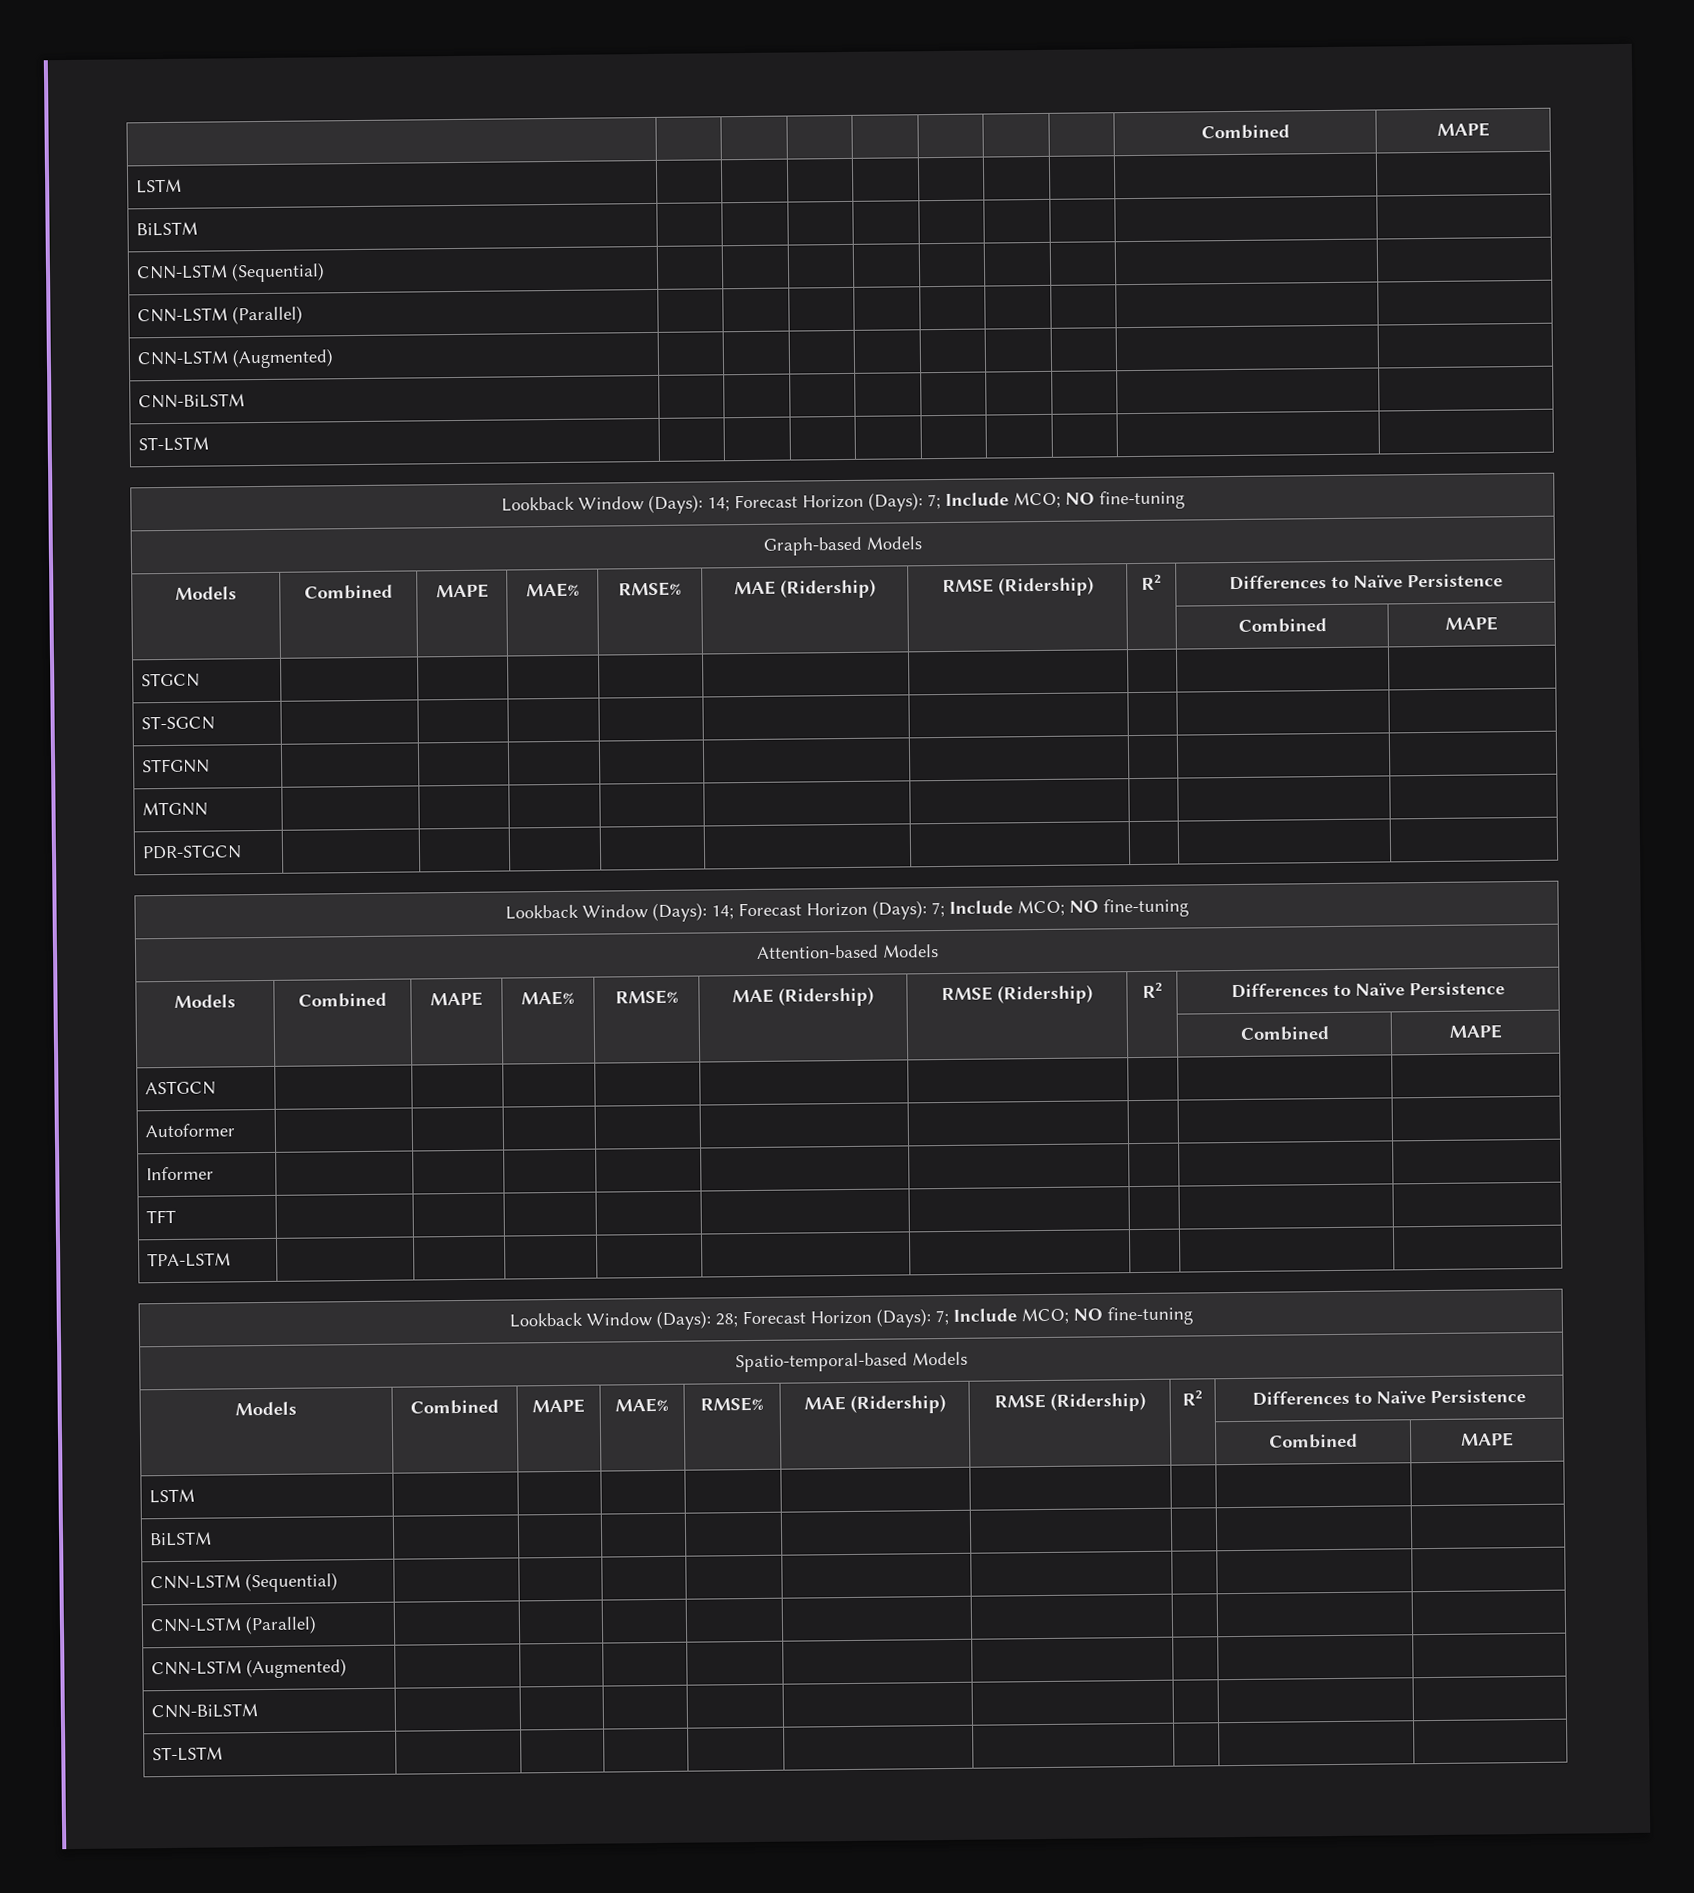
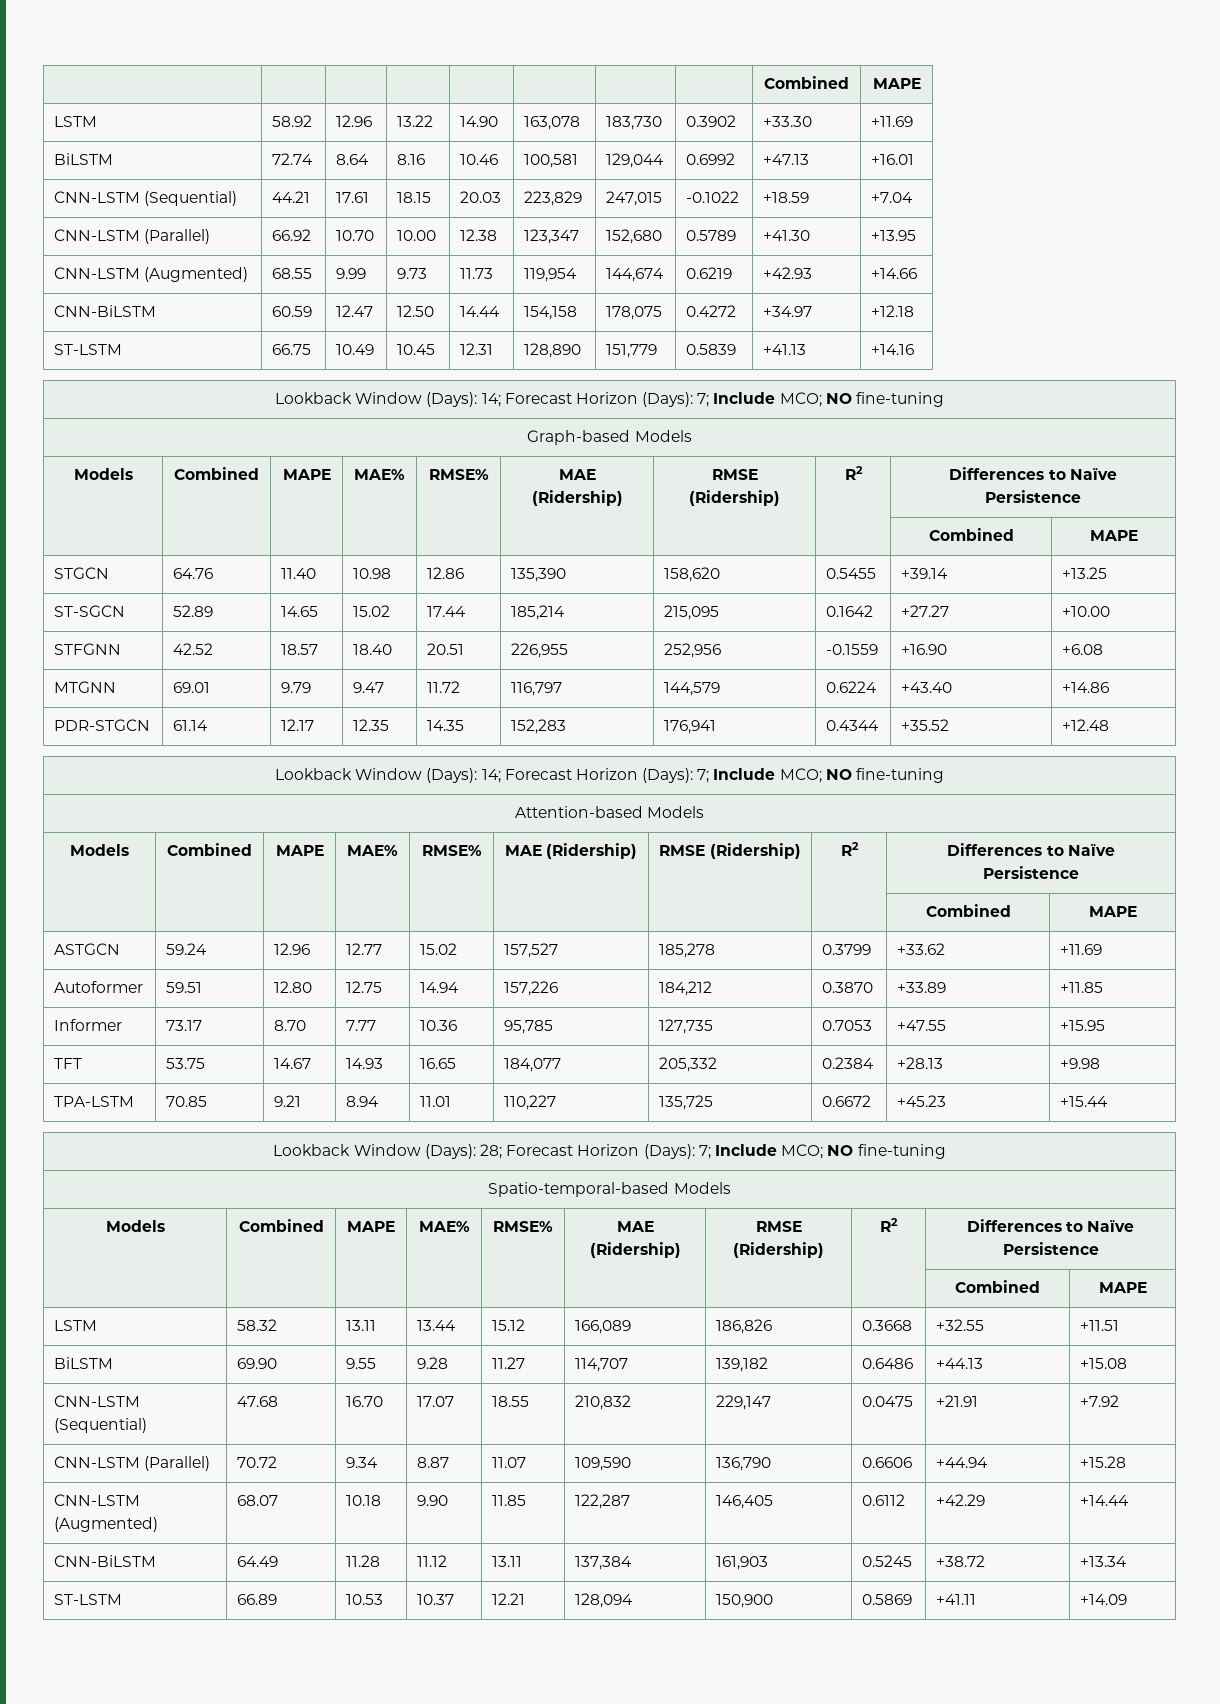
[1200,124,1290,140] [1436,122,1490,137] [135,178,182,194] [135,221,198,237] [135,262,325,283] [136,305,303,325] [136,348,334,369] [137,393,245,409] [137,436,209,452] | | | | | | | | Combined | MAPE // LSTM | | | | | | | | | // BiLSTM | | | | | | | | | // CNN-LSTM (Sequential) | | | | | | | | | // CNN-LSTM (Parallel) | | | | | | | | | // CNN-LSTM (Augmented) | | | | | | | | | // CNN-BiLSTM | | | | | | | | | // ST-LSTM | | | | | | | | | -> [764,76,849,89] [872,78,921,89] [54,116,98,127] [272,115,313,127] [336,115,373,127] [397,115,434,127] [460,116,499,127] [524,116,581,130] [606,116,663,130] [686,115,737,127] [763,116,813,127] [871,116,914,127] [54,153,114,165] [272,153,314,165] [336,154,370,165] [397,154,426,165] [460,154,499,165] [524,154,579,168] [606,153,665,168] [686,153,736,165] [763,154,810,165] [871,154,915,165] [54,191,238,206] [272,191,311,203] [336,192,370,203] [397,192,432,203] [460,191,502,203] [524,191,583,206] [606,191,663,206] [686,191,740,203] [763,192,810,203] [871,192,914,203] [54,229,211,244] [272,229,312,241] [336,230,375,241] [397,230,437,241] [460,229,498,241] [524,229,580,244] [606,229,663,244] [686,230,737,241] [763,230,811,241] [871,230,917,241] [54,267,249,282] [272,268,313,279] [336,268,367,279] [397,268,428,279] [460,268,494,279] [524,268,578,282] [606,268,665,282] [686,267,733,279] [763,267,813,279] [871,268,918,279] [54,305,157,317] [272,306,313,317] [336,305,374,317] [397,305,435,317] [460,306,501,317] [524,306,578,320] [606,306,663,320] [686,305,737,317] [763,306,813,317] [871,305,915,317] [54,344,123,355] [272,344,312,355] [336,344,375,355] [397,344,436,355] [460,343,494,355] [524,343,582,358] [606,344,658,358] [686,344,737,355] [763,344,807,355] [871,344,915,355] | | | | | | | | Combined | MAPE // LSTM | 58.92 | 12.96 | 13.22 | 14.90 | 163,078 | 183,730 | 0.3902 | +33.30 | +11.69 // BiLSTM | 72.74 | 8.64 | 8.16 | 10.46 | 100,581 | 129,044 | 0.6992 | +47.13 | +16.01 // CNN-LSTM (Sequential) | 44.21 | 17.61 | 18.15 | 20.03 | 223,829 | 247,015 | -0.1022 | +18.59 | +7.04 // CNN-LSTM (Parallel) | 66.92 | 10.70 | 10.00 | 12.38 | 123,347 | 152,680 | 0.5789 | +41.30 | +13.95 // CNN-LSTM (Augmented) | 68.55 | 9.99 | 9.73 | 11.73 | 119,954 | 144,674 | 0.6219 | +42.93 | +14.66 // CNN-BiLSTM | 60.59 | 12.47 | 12.50 | 14.44 | 154,158 | 178,075 | 0.4272 | +34.97 | +12.18 // ST-LSTM | 66.75 | 10.49 | 10.45 | 12.31 | 128,890 | 151,779 | 0.5839 | +41.13 | +14.16
[140,715,215,731] [141,758,210,774] [141,801,208,817] [141,844,242,860] | | | | | | | | // ST-SGCN | | | | | | | | | // STFGNN | | | | | | | | | // MTGNN | | | | | | | | | // PDR-STGCN | | | | | | | | | -> [173,568,214,579] [281,568,317,579] [353,568,392,579] [427,567,465,579] [511,568,567,582] [664,567,721,582] [826,568,877,579] [901,568,949,579] [1062,567,1108,579] [54,605,126,617] [173,605,214,617] [281,606,319,617] [353,605,391,617] [427,606,467,617] [511,605,566,620] [664,605,720,620] [826,605,874,617] [901,605,950,617] [1062,606,1111,617] [54,643,122,655] [173,643,214,655] [281,644,319,655] [353,644,393,655] [427,643,465,655] [511,643,569,658] [664,643,722,658] [826,644,879,655] [901,644,948,655] [1062,644,1104,655] [54,681,117,693] [173,682,211,693] [281,682,312,693] [353,682,385,693] [427,681,461,693] [511,682,563,696] [664,682,721,696] [826,681,878,693] [901,682,953,693] [1062,682,1110,693] [54,719,151,731] [173,720,209,731] [281,719,315,731] [353,719,390,731] [427,720,465,731] [511,719,567,734] [664,720,717,734] [826,720,880,731] [901,719,950,731] [1062,719,1110,731] 64.76 | 11.40 | 10.98 | 12.86 | 135,390 | 158,620 | 0.5455 | +39.14 | +13.25 // ST-SGCN | 52.89 | 14.65 | 15.02 | 17.44 | 185,214 | 215,095 | 0.1642 | +27.27 | +10.00 // STFGNN | 42.52 | 18.57 | 18.40 | 20.51 | 226,955 | 252,956 | -0.1559 | +16.90 | +6.08 // MTGNN | 69.01 | 9.79 | 9.47 | 11.72 | 116,797 | 144,579 | 0.6224 | +43.40 | +14.86 // PDR-STGCN | 61.14 | 12.17 | 12.35 | 14.35 | 152,283 | 176,941 | 0.4344 | +35.52 | +12.48
[144,1123,235,1138] [145,1166,214,1181] [145,1209,176,1224] [146,1252,231,1268] | | | | | | | | // Autoformer | | | | | | | | | // Informer | | | | | | | | | // TFT | | | | | | | | | // TPA-LSTM | | | | | | | | | -> [166,943,208,955] [274,943,311,955] [346,943,383,955] [420,943,458,955] [504,943,559,958] [659,943,716,958] [822,944,872,955] [897,943,946,955] [1060,944,1103,955] [54,981,144,993] [166,982,203,993] [274,981,313,993] [346,981,383,993] [420,982,460,993] [504,981,559,996] [659,981,713,996] [822,982,874,993] [897,982,947,993] [1060,982,1104,993] [54,1019,123,1031] [166,1020,203,1031] [274,1020,307,1031] [346,1020,377,1031] [420,1020,458,1031] [504,1020,554,1034] [659,1019,714,1034] [822,1020,873,1031] [897,1020,947,1031] [1060,1020,1106,1031] [54,1058,83,1069] [166,1058,206,1069] [274,1058,312,1069] [346,1058,384,1069] [420,1058,457,1069] [504,1058,562,1072] [659,1057,718,1072] [822,1057,875,1069] [897,1057,944,1069] [1060,1058,1101,1069] [54,1096,135,1107] [166,1096,208,1107] [274,1095,302,1107] [346,1096,380,1107] [420,1096,452,1107] [504,1095,557,1110] [659,1095,714,1110] [822,1095,872,1107] [897,1095,947,1107] [1060,1096,1109,1107] 59.24 | 12.96 | 12.77 | 15.02 | 157,527 | 185,278 | 0.3799 | +33.62 | +11.69 // Autoformer | 59.51 | 12.80 | 12.75 | 14.94 | 157,226 | 184,212 | 0.3870 | +33.89 | +11.85 // Informer | 73.17 | 8.70 | 7.77 | 10.36 | 95,785 | 127,735 | 0.7053 | +47.55 | +15.95 // TFT | 53.75 | 14.67 | 14.93 | 16.65 | 184,077 | 205,332 | 0.2384 | +28.13 | +9.98 // TPA-LSTM | 70.85 | 9.21 | 8.94 | 11.01 | 110,227 | 135,725 | 0.6672 | +45.23 | +15.44
[148,1531,212,1547] [149,1572,338,1593] [149,1615,317,1635] [150,1658,347,1679] [150,1703,258,1719] [151,1746,223,1762] | | | | | | | | // BiLSTM | | | | | | | | | // CNN-LSTM (Sequential) | | | | | | | | | // CNN-LSTM (Parallel) | | | | | | | | | // CNN-LSTM (Augmented) | | | | | | | | | // CNN-BiLSTM | | | | | | | | | // ST-LSTM | | | | | | | | | -> [237,1319,278,1331] [346,1320,377,1331] [417,1320,457,1331] [492,1319,526,1331] [575,1320,632,1334] [716,1319,773,1334] [862,1320,913,1331] [936,1319,985,1331] [1080,1320,1120,1331] [54,1357,114,1369] [237,1358,278,1369] [346,1358,377,1369] [417,1357,449,1369] [492,1357,526,1369] [575,1358,629,1372] [716,1357,769,1372] [862,1358,914,1369] [936,1358,984,1369] [1080,1358,1128,1369] [54,1395,141,1407] [54,1418,148,1433] [237,1396,279,1407] [346,1396,384,1407] [417,1396,455,1407] [492,1396,530,1407] [575,1395,632,1410] [716,1395,772,1410] [862,1396,914,1407] [936,1395,979,1407] [1080,1395,1120,1407] [54,1456,211,1471] [237,1456,278,1468] [346,1457,379,1468] [417,1457,450,1468] [492,1457,527,1468] [575,1457,632,1471] [716,1457,772,1471] [862,1457,913,1468] [936,1457,989,1468] [1080,1456,1127,1468] [54,1494,141,1506] [54,1517,159,1532] [237,1495,279,1506] [346,1495,382,1506] [417,1495,449,1506] [492,1495,527,1506] [575,1494,631,1509] [716,1495,774,1509] [862,1494,906,1506] [936,1494,986,1506] [1080,1495,1130,1506] [54,1555,157,1567] [237,1556,279,1567] [346,1555,381,1567] [417,1555,448,1567] [492,1556,523,1567] [575,1556,633,1570] [716,1556,769,1570] [862,1555,913,1567] [936,1555,986,1567] [1080,1556,1128,1567] [54,1594,123,1605] [237,1594,278,1605] [346,1594,384,1605] [417,1594,455,1605] [492,1593,526,1605] [575,1593,634,1608] [716,1594,774,1608] [862,1594,913,1605] [936,1594,977,1605] [1080,1594,1128,1605] 58.32 | 13.11 | 13.44 | 15.12 | 166,089 | 186,826 | 0.3668 | +32.55 | +11.51 // BiLSTM | 69.90 | 9.55 | 9.28 | 11.27 | 114,707 | 139,182 | 0.6486 | +44.13 | +15.08 // CNN-LSTM (Sequential) | 47.68 | 16.70 | 17.07 | 18.55 | 210,832 | 229,147 | 0.0475 | +21.91 | +7.92 // CNN-LSTM (Parallel) | 70.72 | 9.34 | 8.87 | 11.07 | 109,590 | 136,790 | 0.6606 | +44.94 | +15.28 // CNN-LSTM (Augmented) | 68.07 | 10.18 | 9.90 | 11.85 | 122,287 | 146,405 | 0.6112 | +42.29 | +14.44 // CNN-BiLSTM | 64.49 | 11.28 | 11.12 | 13.11 | 137,384 | 161,903 | 0.5245 | +38.72 | +13.34 // ST-LSTM | 66.89 | 10.53 | 10.37 | 12.21 | 128,094 | 150,900 | 0.5869 | +41.11 | +14.09

